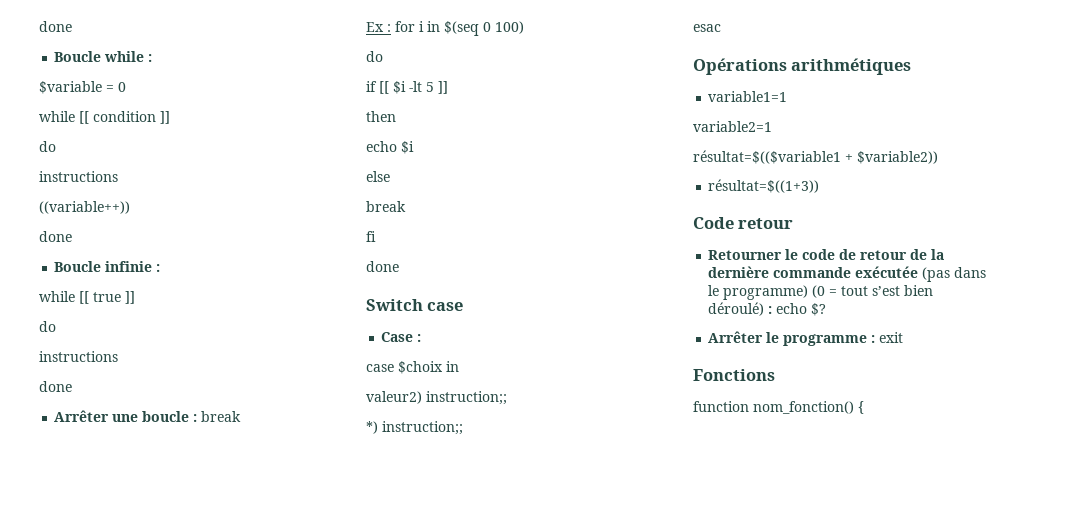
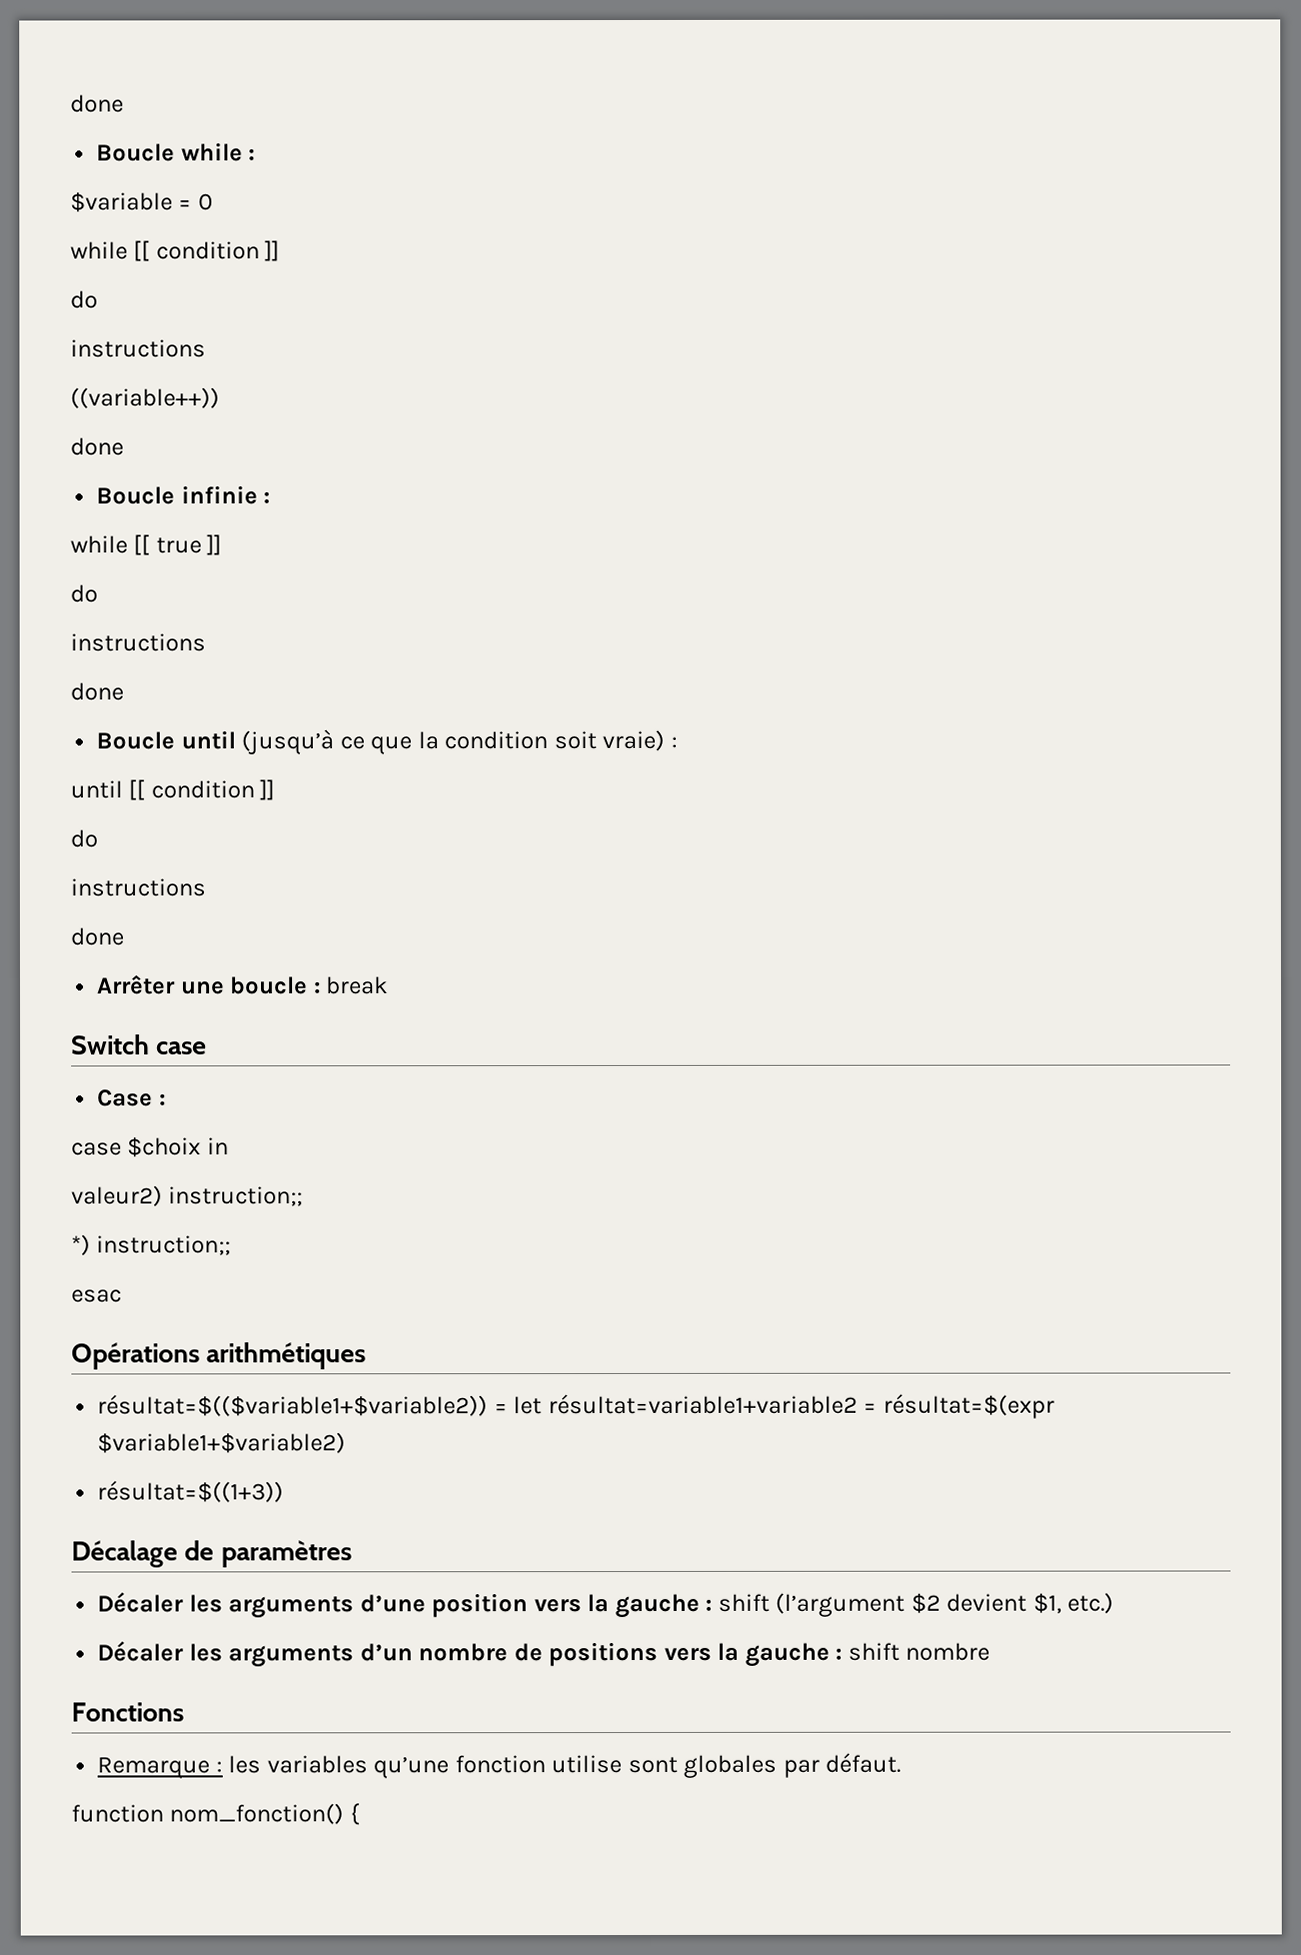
(72, 386) none -> [96,729,678,755] [70,779,276,801] [70,829,98,848] [70,878,206,897] [70,927,124,946] // Boucle until (jusqu’à ce que la condition soit vraie) : // until [[ condition ]] // do // instructions // done
[366,21,524,36] [366,51,383,62] [366,81,448,94] [366,111,396,122] [366,141,414,154] [366,171,390,182] [366,201,406,212] [366,231,376,242] [366,261,399,272] // Ex : for i in $(seq 0 100) // do // if [[ $i -lt 5 ]] // then // echo $i // else // break // fi // done -> (390, 985) none
[708,91,788,102] [693,121,772,132] [693,150,938,164] [708,179,820,193] [693,217,794,229] [708,249,945,260] [708,266,987,282] [708,285,934,300] [708,302,827,316] [708,331,904,346] [693,369,775,381] variable1=1 // variable2=1 // résultat=$(($variable1 + $variable2)) // résultat=$((1+3)) // Code retour // Retourner le code de retour de la dernière commande exécutée (pas dans le programme) (0 = tout s’est bien déroulé) : echo $? // Arrêter le programme : exit // Fonctions -> [97,1393,1055,1419] [97,1432,347,1454] [97,1480,285,1503] [71,1540,352,1568] [97,1592,1115,1619] [97,1641,991,1668] [71,1702,184,1722] [97,1752,902,1779] résultat=$(($variable1+$variable2)) = let résultat=variable1+variable2 = résultat=$(expr $variable1+$variable2) // résultat=$((1+3)) // Décalage de paramètres // Décaler les arguments d’une position vers la gauche : shift (l’argument $2 devient $1, etc.) // Décaler les arguments d’un nombre de positions vers la gauche : shift nombre // Fonctions // Remarque : les variables qu’une fonction utilise sont globales par défaut.

